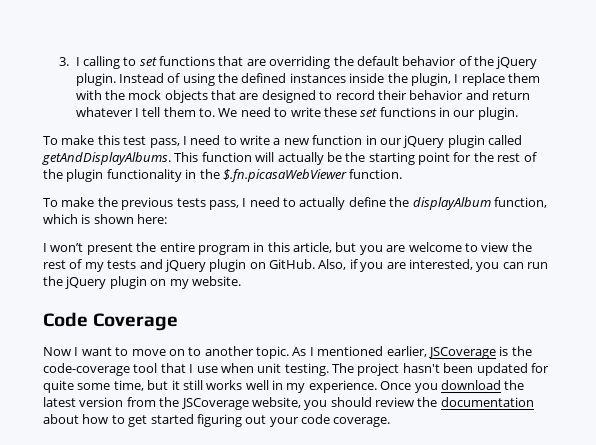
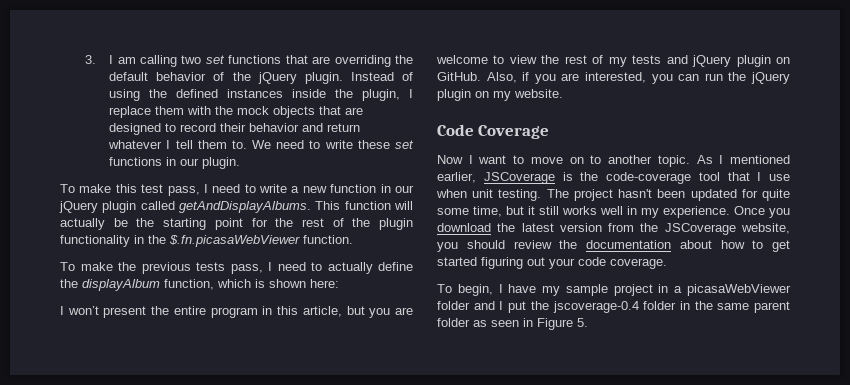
[82,56,137,69] calling to -> [117,55,202,67] am calling two
(391, 422) none -> [437,284,791,296] [437,301,790,313] [437,318,588,330] // To begin, I have my sample project in a picasaWebViewer folder and I put the jscoverage-0.4 folder in the same parent folder as seen in Figure 5.

